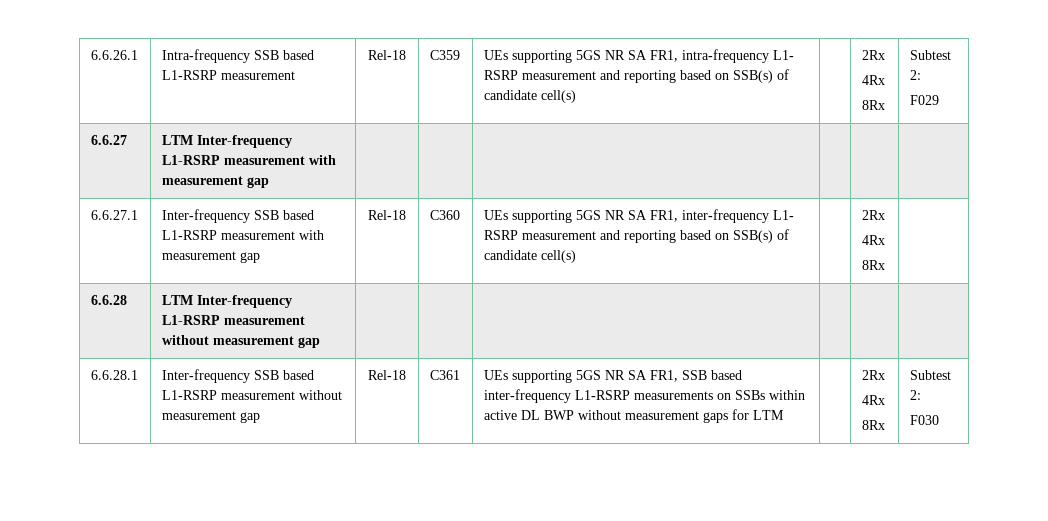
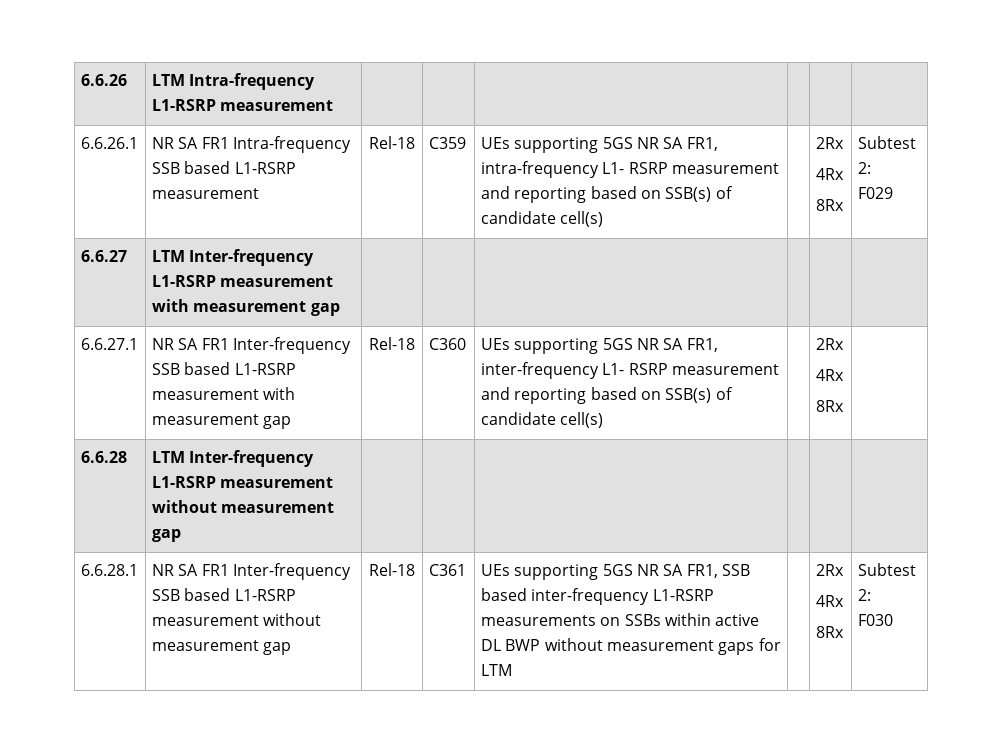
[90,50,138,60] 6.6.26.1 | -> [80,74,127,86] [151,73,316,90] [151,99,334,111] [80,137,138,149] [151,137,229,149] 6.6.26 | LTM Intra-frequency L1-RSRP measurement | | | | | | // 6.6.26.1 | NR SA FR1
(138, 215) none -> [151,338,229,350] NR SA FR1
(138, 375) none -> [151,564,229,576] NR SA FR1

